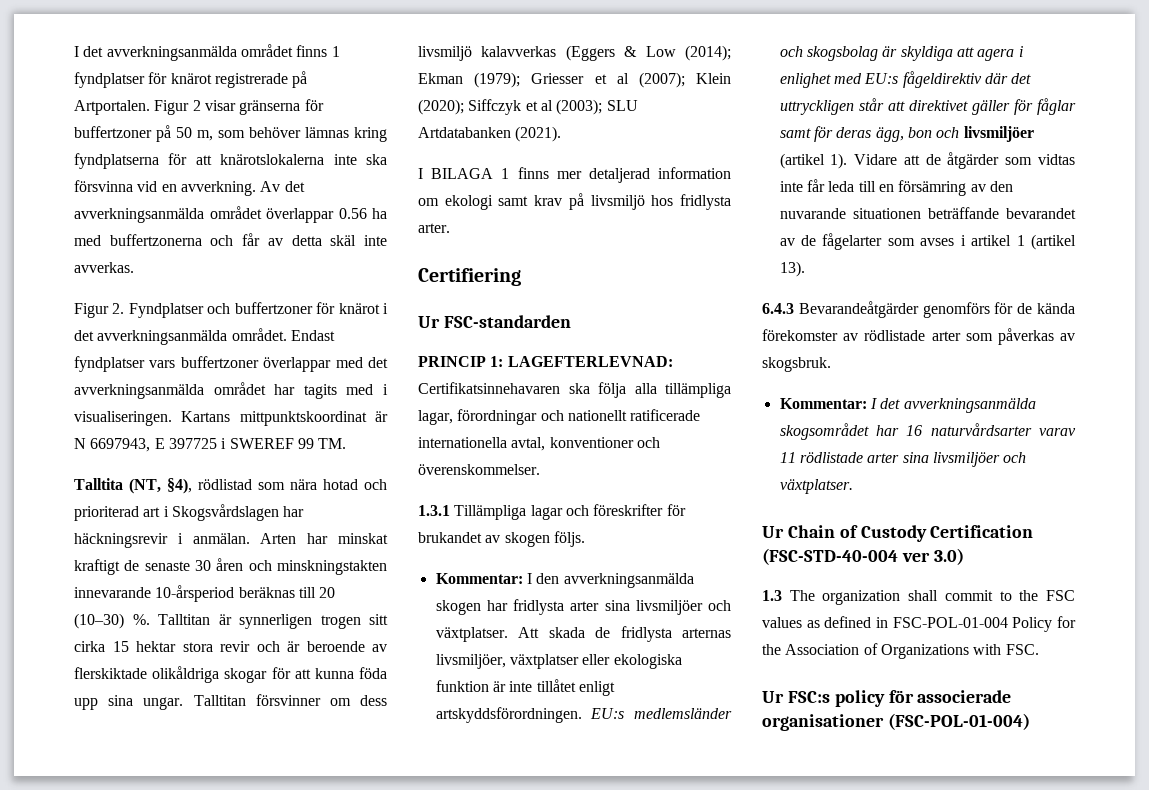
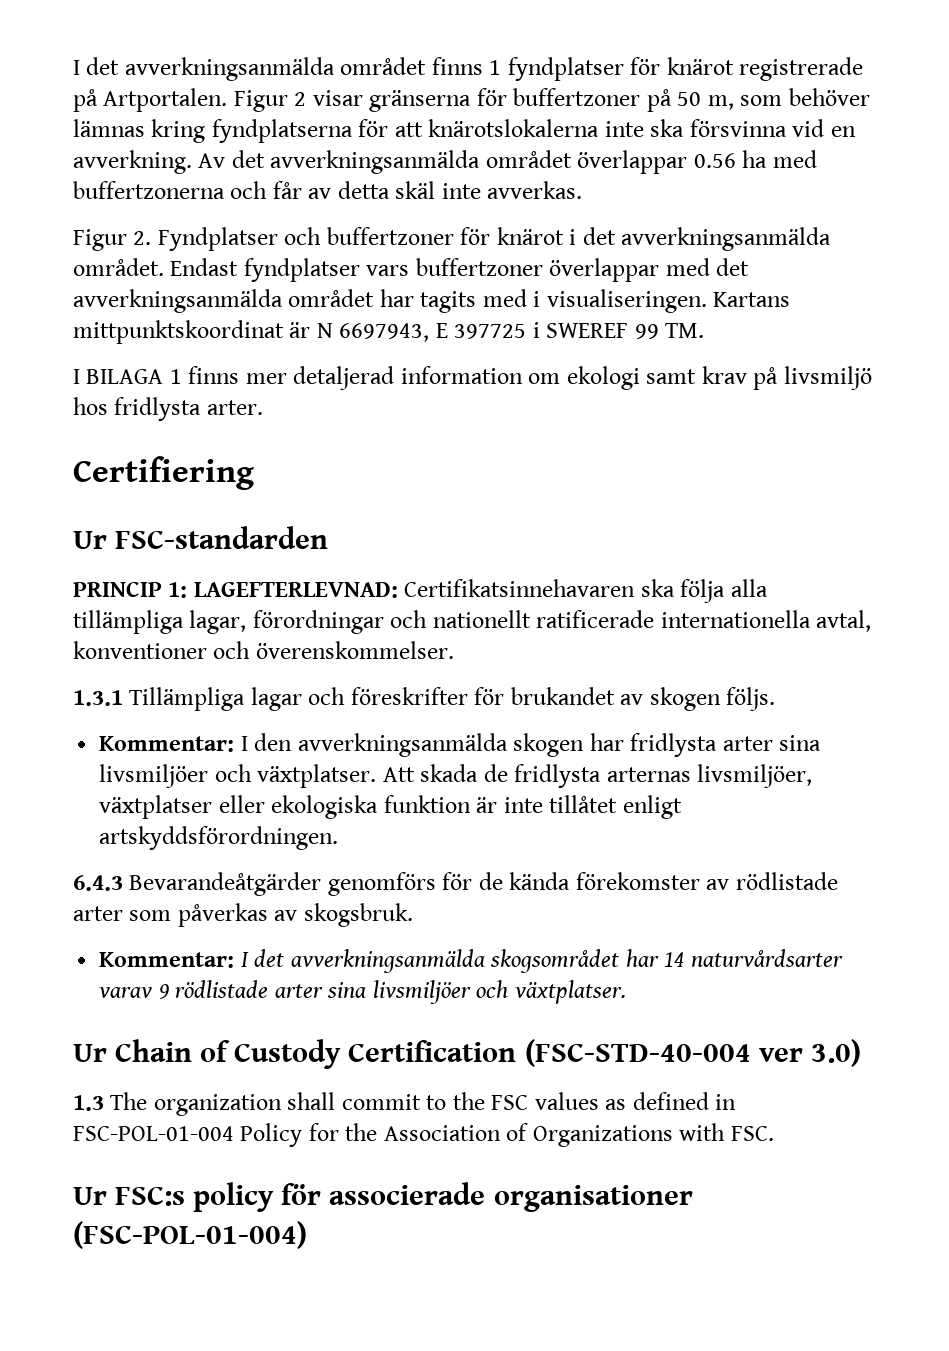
[74,478,387,494] [74,504,305,521] [74,533,388,548] [74,558,387,575] [74,585,336,602] [74,613,388,629] [74,641,387,652] [74,666,387,683] [74,694,387,710] [418,45,731,61] [418,72,731,88] [418,99,638,115] [418,126,562,142] // Talltita (NT, §4), rödlistad som nära hotad och prioriterad art i Skogsvårdslagen har häckningsrevir i anmälan. Arten har minskat kraftigt de senaste 30 åren och minskningstakten innevarande 10-årsperiod beräknas till 20 (10–30) %. Talltitan är synnerligen trogen sitt cirka 15 hektar stora revir och är beroende av flerskiktade olikåldriga skogar för att kunna föda upp sina ungar. Talltitan försvinner om dess livsmiljö kalavverkas (Eggers & Low (2014); Ekman (1979); Griesser et al (2007); Klein (2020); Siffczyk et al (2003); SLU Artdatabanken (2021). -> (705, 330) none
[590,708,732,719] [779,46,1023,61] [779,71,1032,88] [779,98,1076,115] [779,126,1034,142] [779,152,1075,169] [779,179,1013,196] [779,207,1076,219] [779,233,1076,250] [779,261,805,277] EU:s medlemsländer och skogsbolag är skyldiga att agera i enlighet med EU:s fågeldirektiv där det uttryckligen står att direktivet gäller för fåglar samt för deras ägg, bon och livsmiljöer (artikel 1). Vidare att de åtgärder som vidtas inte får leda till en försämring av den nuvarande situationen beträffande bevarandet av de fågelarter som avses i artikel 1 (artikel 13). -> (339, 838) none
[906,425,923,436] 16 -> [664,952,685,967] 14
[779,452,796,463] 11 -> [158,984,169,999] 9

